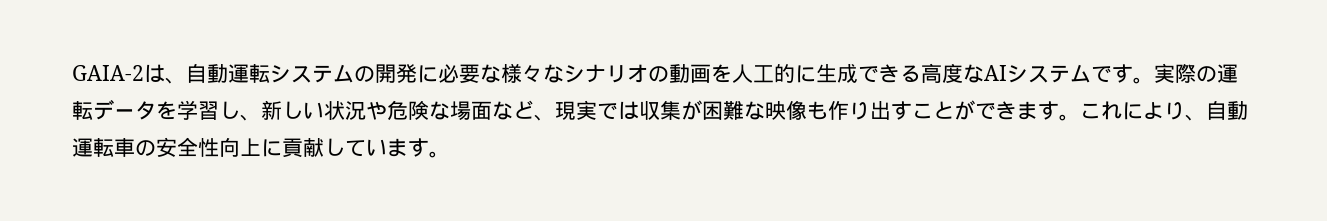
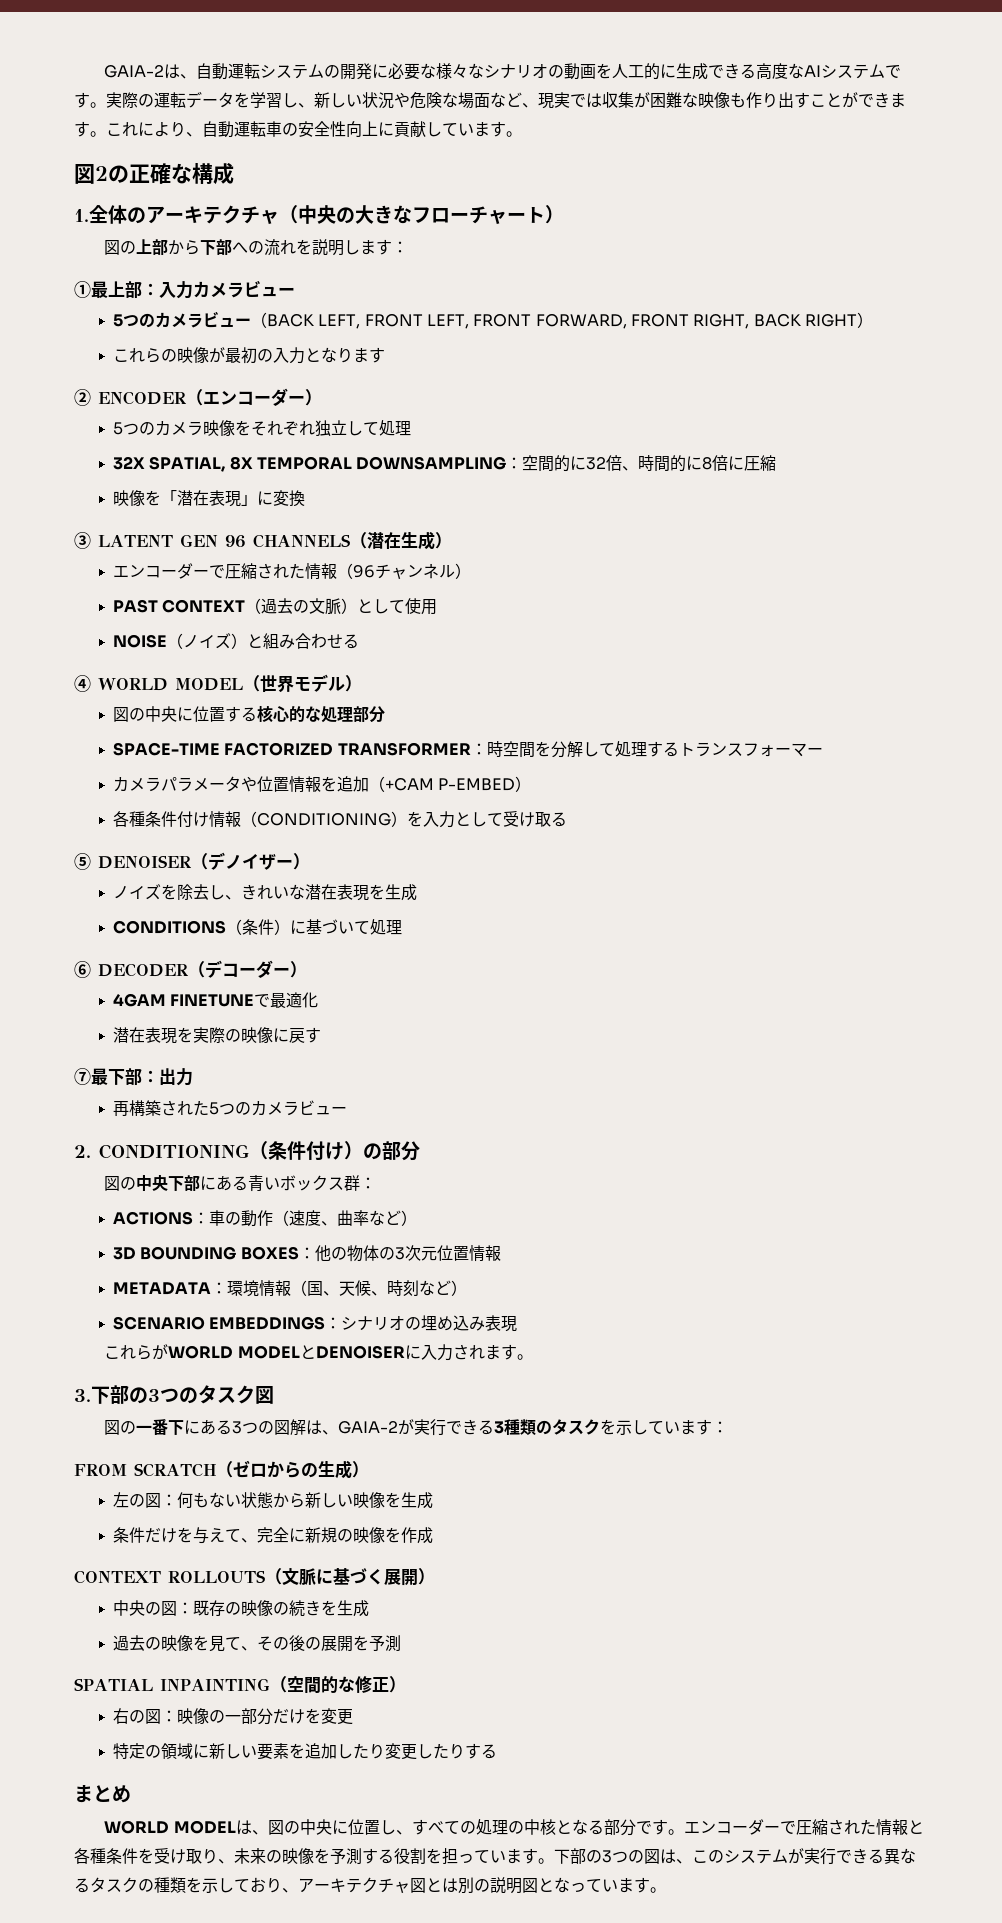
(450, 154) none -> [74,162,234,185] [74,205,564,224] [104,239,409,256] [74,280,295,299] [113,311,873,329] [113,347,386,364] [74,388,322,406] [113,420,412,437] [113,455,777,472] [113,490,306,507] [74,531,452,550] [113,563,472,580] [113,598,438,615] [113,633,360,649] [74,674,362,693] [113,705,386,723] [113,741,823,758] [113,776,532,793] [113,811,568,828] [74,852,310,870] [113,884,418,901] [113,919,403,935] [74,960,307,978] [113,992,319,1008] [113,1027,322,1044] [74,1068,193,1086] [113,1100,348,1117] [74,1141,420,1161] [104,1175,377,1192] [113,1210,418,1227] [113,1245,501,1262] [113,1280,468,1297] [113,1315,518,1332] [104,1344,533,1361] [74,1385,274,1404] [104,1419,729,1436] [74,1460,369,1479] [113,1492,434,1509] [113,1527,434,1544] [74,1568,435,1586] [113,1600,370,1617] [113,1635,402,1652] [74,1676,406,1694] [113,1708,354,1725] [113,1743,498,1760] [74,1785,131,1803] [104,1819,924,1836] [74,1848,916,1865] [74,1877,666,1894] // 図2の正確な構成 // 1.全体のアーキテクチャ（中央の大きなフローチャート） // 図の上部から下部への流れを説明します： // ①最上部：入力カメラビュー // 5つのカメラビュー（BACK LEFT, FRONT LEFT, FRONT FORWARD, FRONT RIGHT, BACK RIGHT） // これらの映像が最初の入力となります // ② ENCODER（エンコーダー） // 5つのカメラ映像をそれぞれ独立して処理 // 32X SPATIAL, 8X TEMPORAL DOWNSAMPLING：空間的に32倍、時間的に8倍に圧縮 // 映像を「潜在表現」に変換 // ③ LATENT GEN 96 CHANNELS（潜在生成） // エンコーダーで圧縮された情報（96チャンネル） // PAST CONTEXT（過去の文脈）として使用 // NOISE（ノイズ）と組み合わせる // ④ WORLD MODEL（世界モデル） // 図の中央に位置する核心的な処理部分 // SPACE-TIME FACTORIZED TRANSFORMER：時空間を分解して処理するトランスフォーマー // カメラパラメータや位置情報を追加（+CAM P-EMBED） // 各種条件付け情報（CONDITIONING）を入力として受け取る // ⑤ DENOISER（デノイザー） // ノイズを除去し、きれいな潜在表現を生成 // CONDITIONS（条件）に基づいて処理 // ⑥ DECODER（デコーダー） // 4GAM FINETUNEで最適化 // 潜在表現を実際の映像に戻す // ⑦最下部：出力 // 再構築された5つのカメラビュー // 2. CONDITIONING（条件付け）の部分 // 図の中央下部にある青いボックス群： // ACTIONS：車の動作（速度、曲率など） // 3D BOUNDING BOXES：他の物体の3次元位置情報 // METADATA：環境情報（国、天候、時刻など） // SCENARIO EMBEDDINGS：シナリオの埋め込み表現 // これらがWORLD MODELとDENOISERに入力されます。 // 3.下部の3つのタスク図 // 図の一番下にある3つの図解は、GAIA-2が実行できる3種類のタスクを示しています： // FROM SCRATCH（ゼロからの生成） // 左の図：何もない状態から新しい映像を生成 // 条件だけを与えて、完全に新規の映像を作成 // CONTEXT ROLLOUTS（文脈に基づく展開） // 中央の図：既存の映像の続きを生成 // 過去の映像を見て、その後の展開を予測 // SPATIAL INPAINTING（空間的な修正） // 右の図：映像の一部分だけを変更 // 特定の領域に新しい要素を追加したり変更したりする // まとめ // WORLD MODELは、図の中央に位置し、すべての処理の中核となる部分です。エンコーダーで圧縮された情報と各種条件を受け取り、未来の映像を予測する役割を担っています。下部の3つの図は、このシステムが実行できる異なるタスクの種類を示しており、アーキテクチャ図とは別の説明図となっています。

